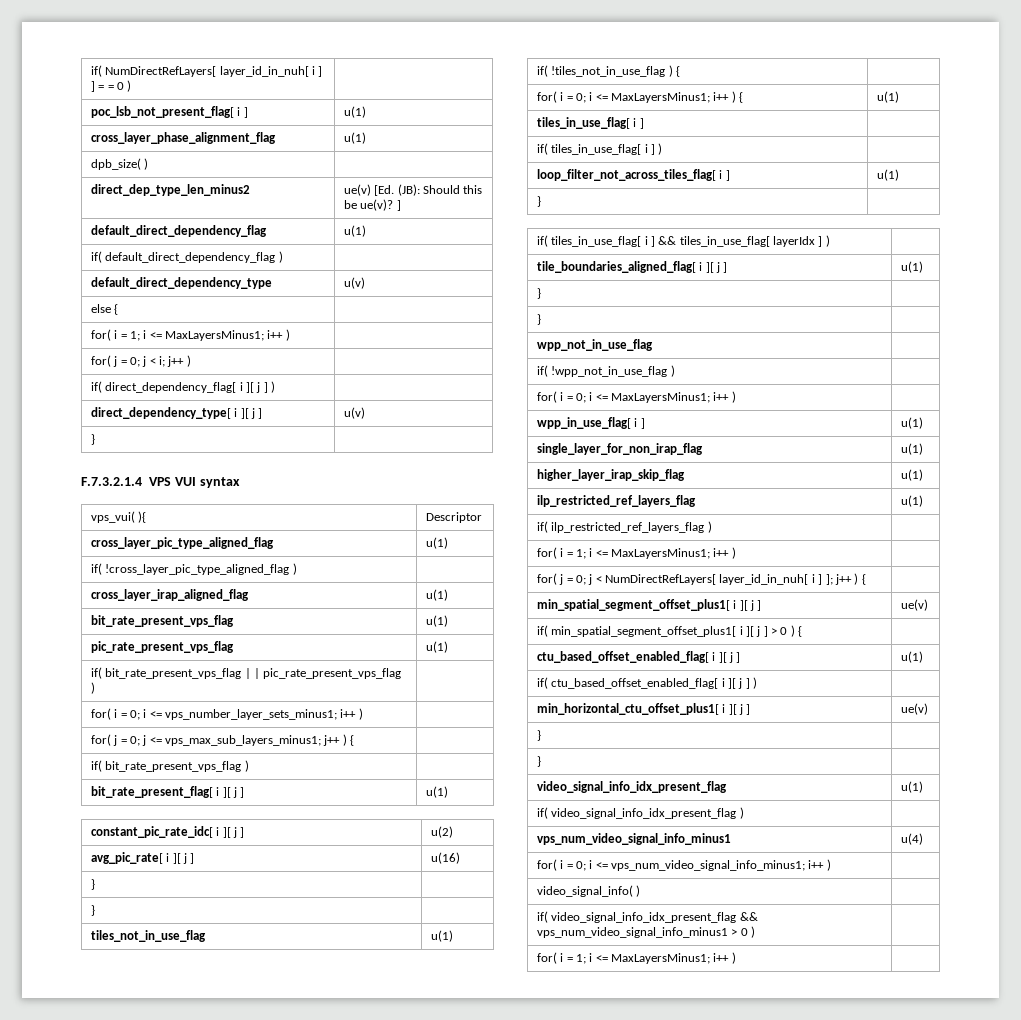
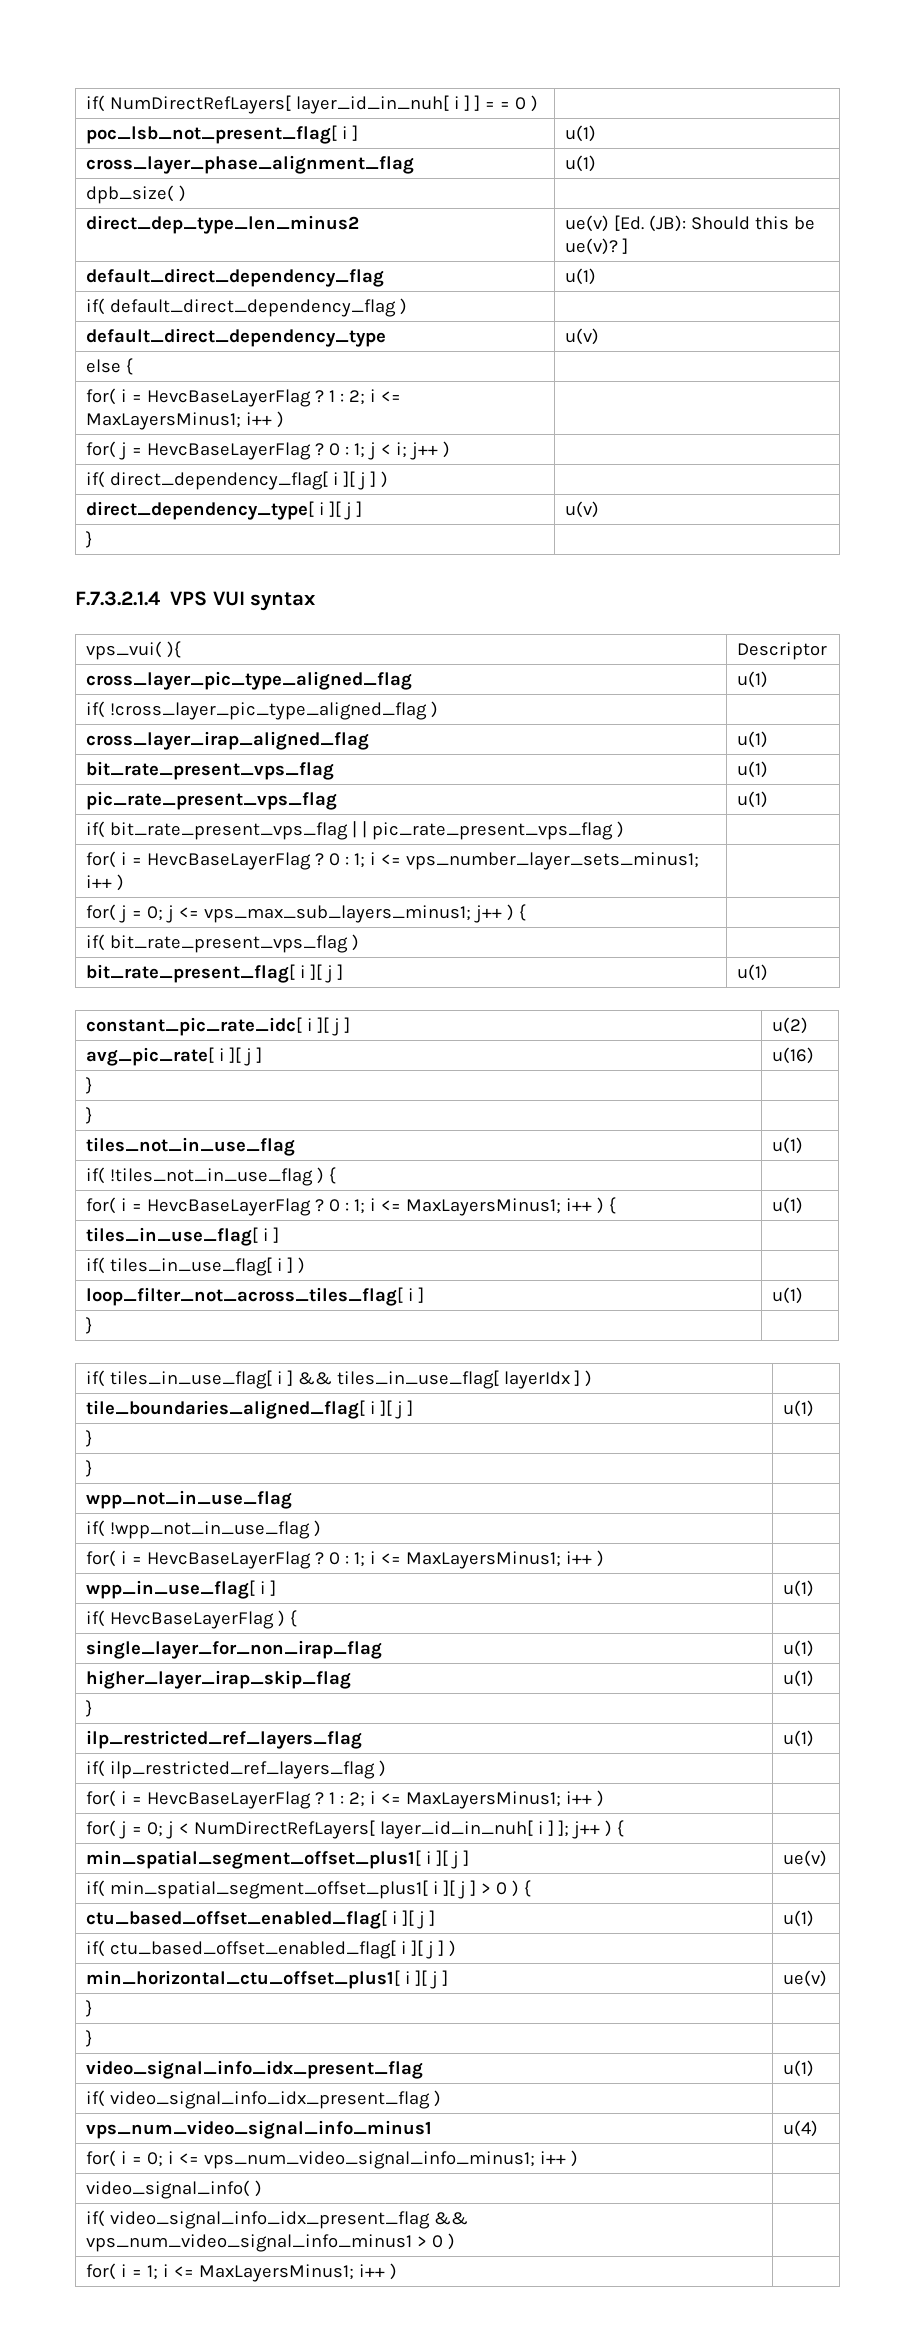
[129,329,290,341] [90,355,140,367] 1; i <= MaxLayersMinus1; i++ ) | // for( j = 0; -> [146,389,401,407] [85,411,284,430] [85,441,365,460] HevcBaseLayerFlag ? 1 : 2; i <= MaxLayersMinus1; i++ ) | // for( j = HevcBaseLayerFlag ? 0 : 1;
[129,710,140,720] 0; -> [146,852,365,870] HevcBaseLayerFlag ? 0 : 1;
[575,93,586,103] 0; -> [146,1198,365,1216] HevcBaseLayerFlag ? 0 : 1;
[575,393,586,403] 0; -> [146,1551,365,1569] HevcBaseLayerFlag ? 0 : 1;
(923, 423) none -> [85,1610,297,1629] // if( HevcBaseLayerFlag ) { |
(923, 475) none -> [85,1700,92,1717] // } |
[575,549,586,559] 1; -> [146,1791,365,1809] HevcBaseLayerFlag ? 1 : 2;

